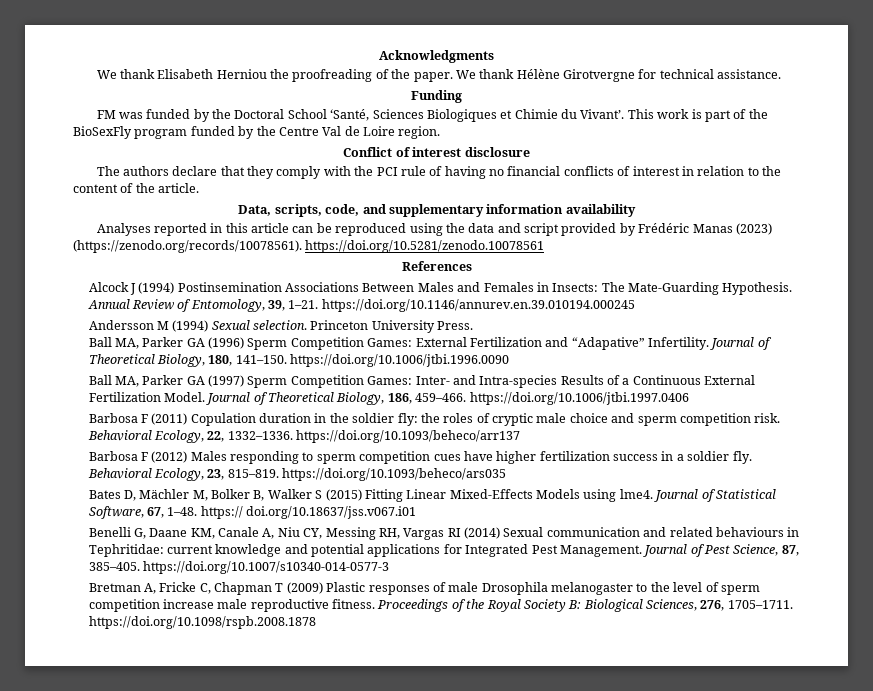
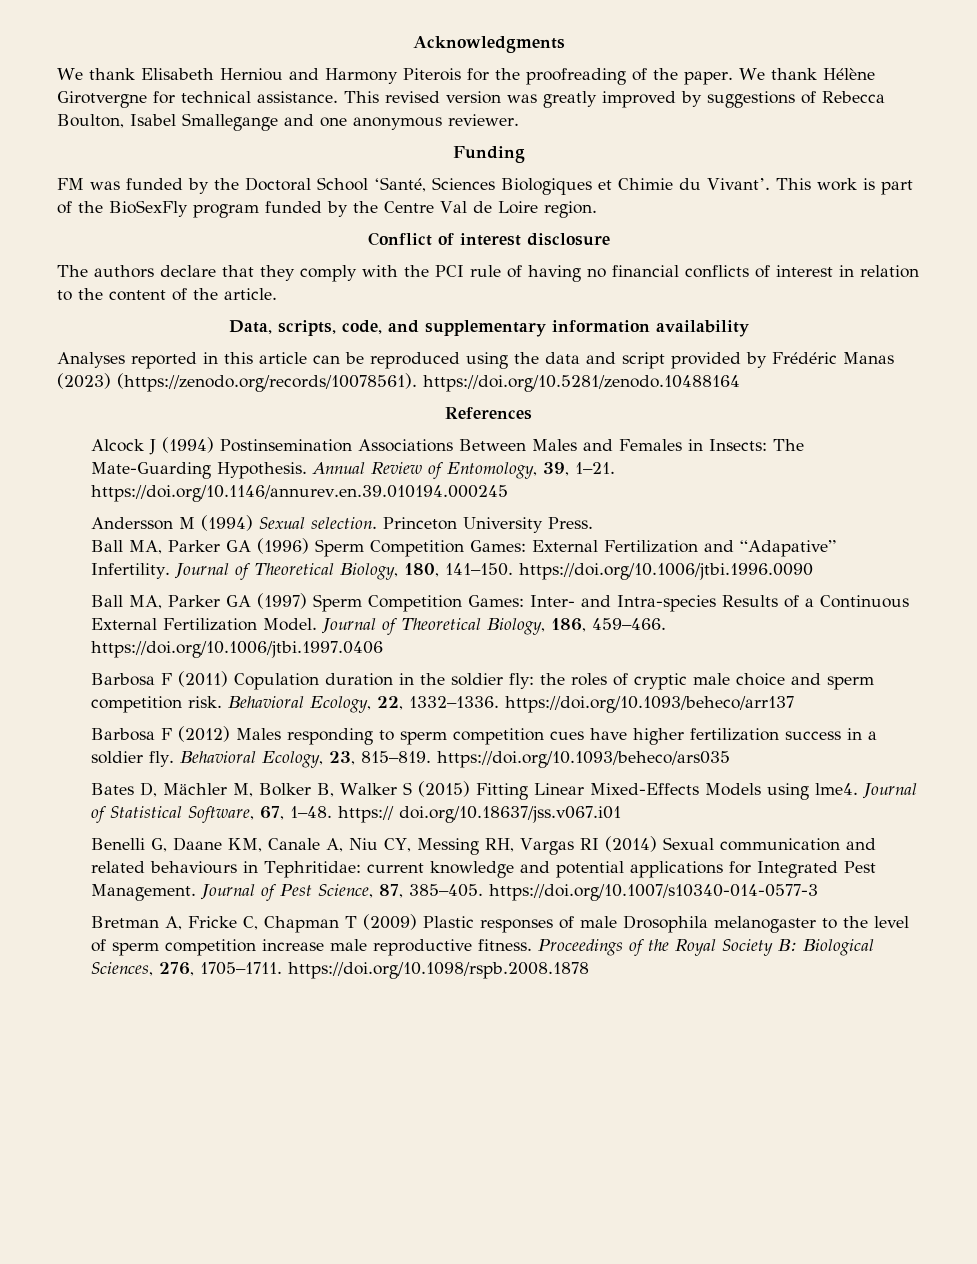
(267, 74) none -> [288,68,489,84] and Harmony Piterois for
(782, 74) none -> [344,91,885,108] [57,113,519,131] This revised version was greatly improved by suggestions of Rebecca Boulton, Isabel Smallegange and one anonymous reviewer.
[305,240,545,253] https://doi.org/10.5281/zenodo.10078561 -> [423,375,740,392] https://doi.org/10.5281/zenodo.10488164

